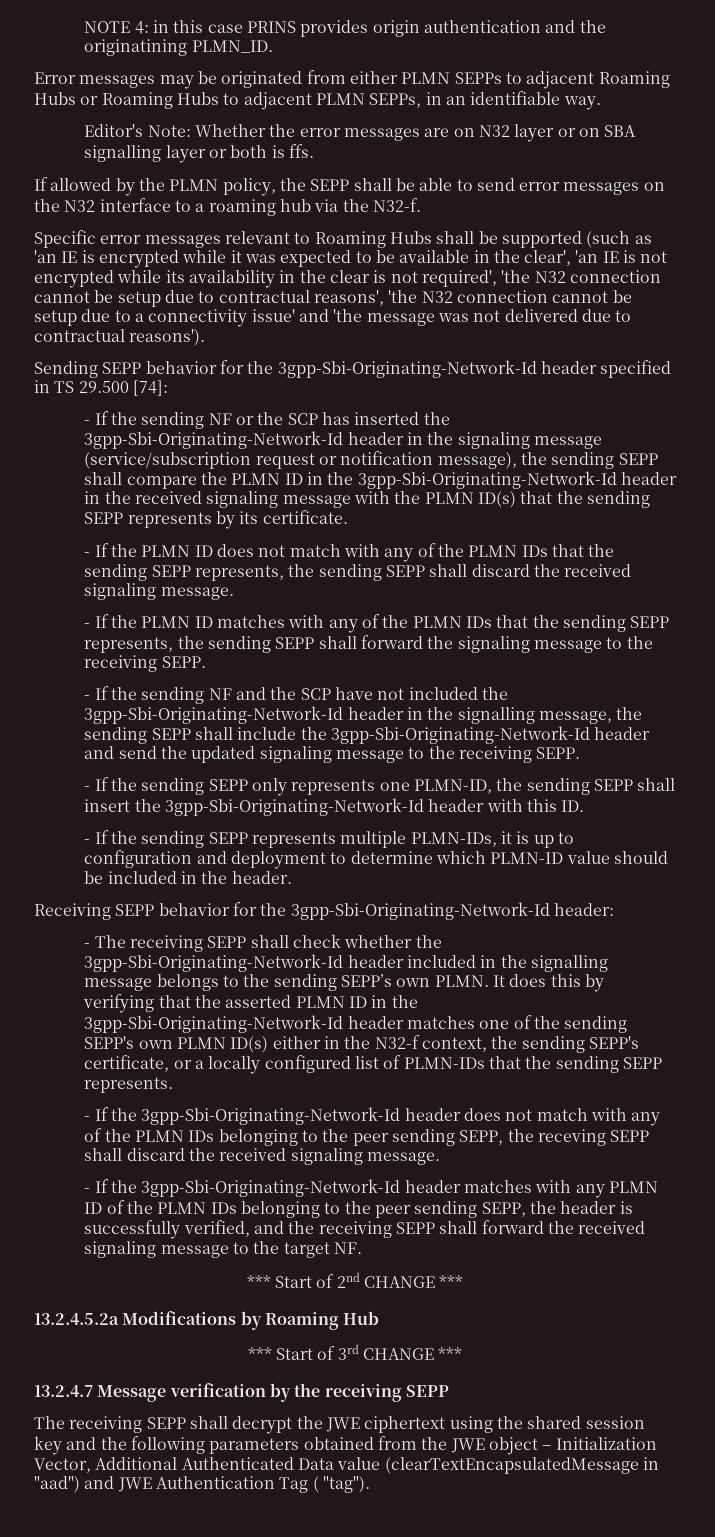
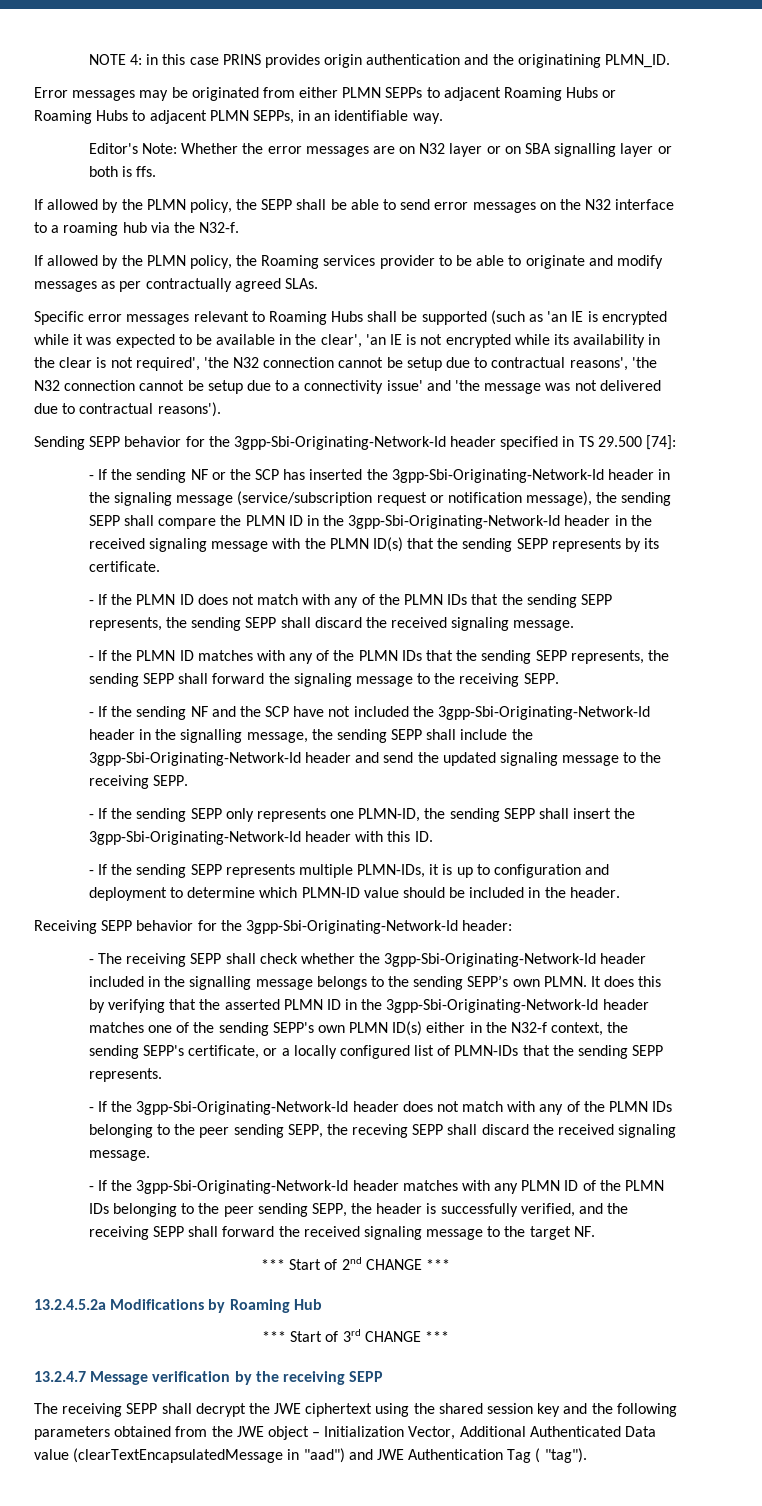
(421, 205) none -> [34,255,663,269] [34,278,318,292] // If allowed by the PLMN policy, the Roaming services provider to be able to originate and modify messages as per contractually agreed SLAs.

